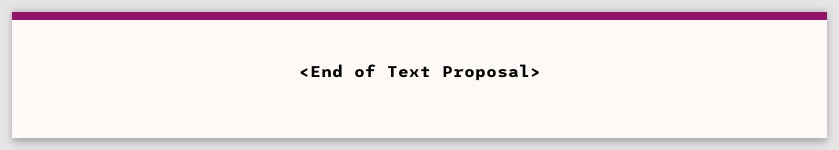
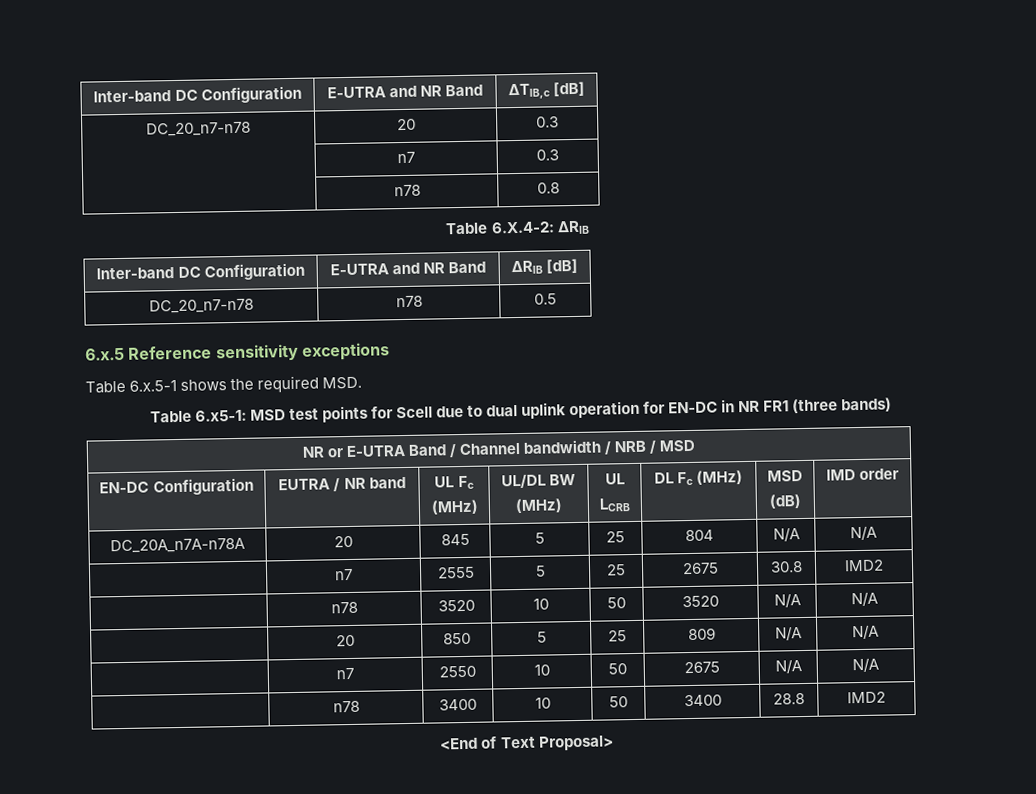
(298, 71) none -> [93,85,302,104] [326,84,484,99] [507,81,586,100] [146,121,251,137] [396,118,416,131] [536,116,559,128] [397,151,415,164] [536,149,559,161] [393,184,421,197] [537,182,560,194] [445,220,590,235] [96,262,305,281] [329,261,487,276] [510,258,579,275] [149,298,254,314] [395,295,423,308] [534,293,557,305] [85,342,390,362] [85,375,363,394] [149,397,893,423] [301,439,696,458] [99,477,254,496] [278,476,406,492] [434,475,474,490] [430,499,479,515] [500,473,577,489] [515,498,563,514] [604,473,625,485] [599,498,631,512] [653,470,744,486] [767,469,803,482] [769,494,802,509] [825,468,900,481] [110,537,245,554] [333,535,353,548] [440,533,470,546] [534,532,545,544] [606,531,625,543] [685,529,714,542] [772,527,800,542] [850,525,877,541] [335,568,353,581] [436,566,475,579] [534,565,546,577] [606,564,626,576] [681,562,719,575] [770,561,803,573] [844,559,884,572] [330,601,358,614] [437,599,475,612] [532,598,549,610] [607,597,626,609] [682,595,719,608] [773,593,801,608] [851,591,878,607] [335,634,355,647] [443,632,471,645] [536,631,547,643] [608,630,627,642] [687,627,716,641] [774,626,802,641] [852,624,879,640] [336,667,354,680] [438,665,476,678] [533,664,550,676] [608,663,627,675] [683,661,720,674] [774,659,802,674] [852,657,879,673] [332,700,360,713] [439,698,477,711] [534,697,551,709] [609,696,628,708] [683,694,722,707] [773,693,805,705] [847,691,886,704] Inter-band DC Configuration | E-UTRA and NR Band | ΔTIB,c [dB] // DC_20_n7-n78 | 20 | 0.3 // | n7 | 0.3 // | n78 | 0.8 // Table 6.X.4-2: ΔRIB // Inter-band DC Configuration | E-UTRA and NR Band | ΔRIB [dB] // DC_20_n7-n78 | n78 | 0.5 // 6.x.5 Reference sensitivity exceptions // Table 6.x.5-1 shows the required MSD. // Table 6.x5-1: MSD test points for Scell due to dual uplink operation for EN-DC in NR FR1 (three bands) // NR or E-UTRA Band / Channel bandwidth / NRB / MSD // EN-DC Configuration | EUTRA / NR band | UL Fc // (MHz) | UL/DL BW // (MHz) | UL // LCRB | DL Fc (MHz) | MSD // (dB) | IMD order // DC_20A_n7A-n78A | 20 | 845 | 5 | 25 | 804 | N/A | N/A // | n7 | 2555 | 5 | 25 | 2675 | 30.8 | IMD2 // | n78 | 3520 | 10 | 50 | 3520 | N/A | N/A // | 20 | 850 | 5 | 25 | 809 | N/A | N/A // | n7 | 2550 | 10 | 50 | 2675 | N/A | N/A // | n78 | 3400 | 10 | 50 | 3400 | 28.8 | IMD2 //

